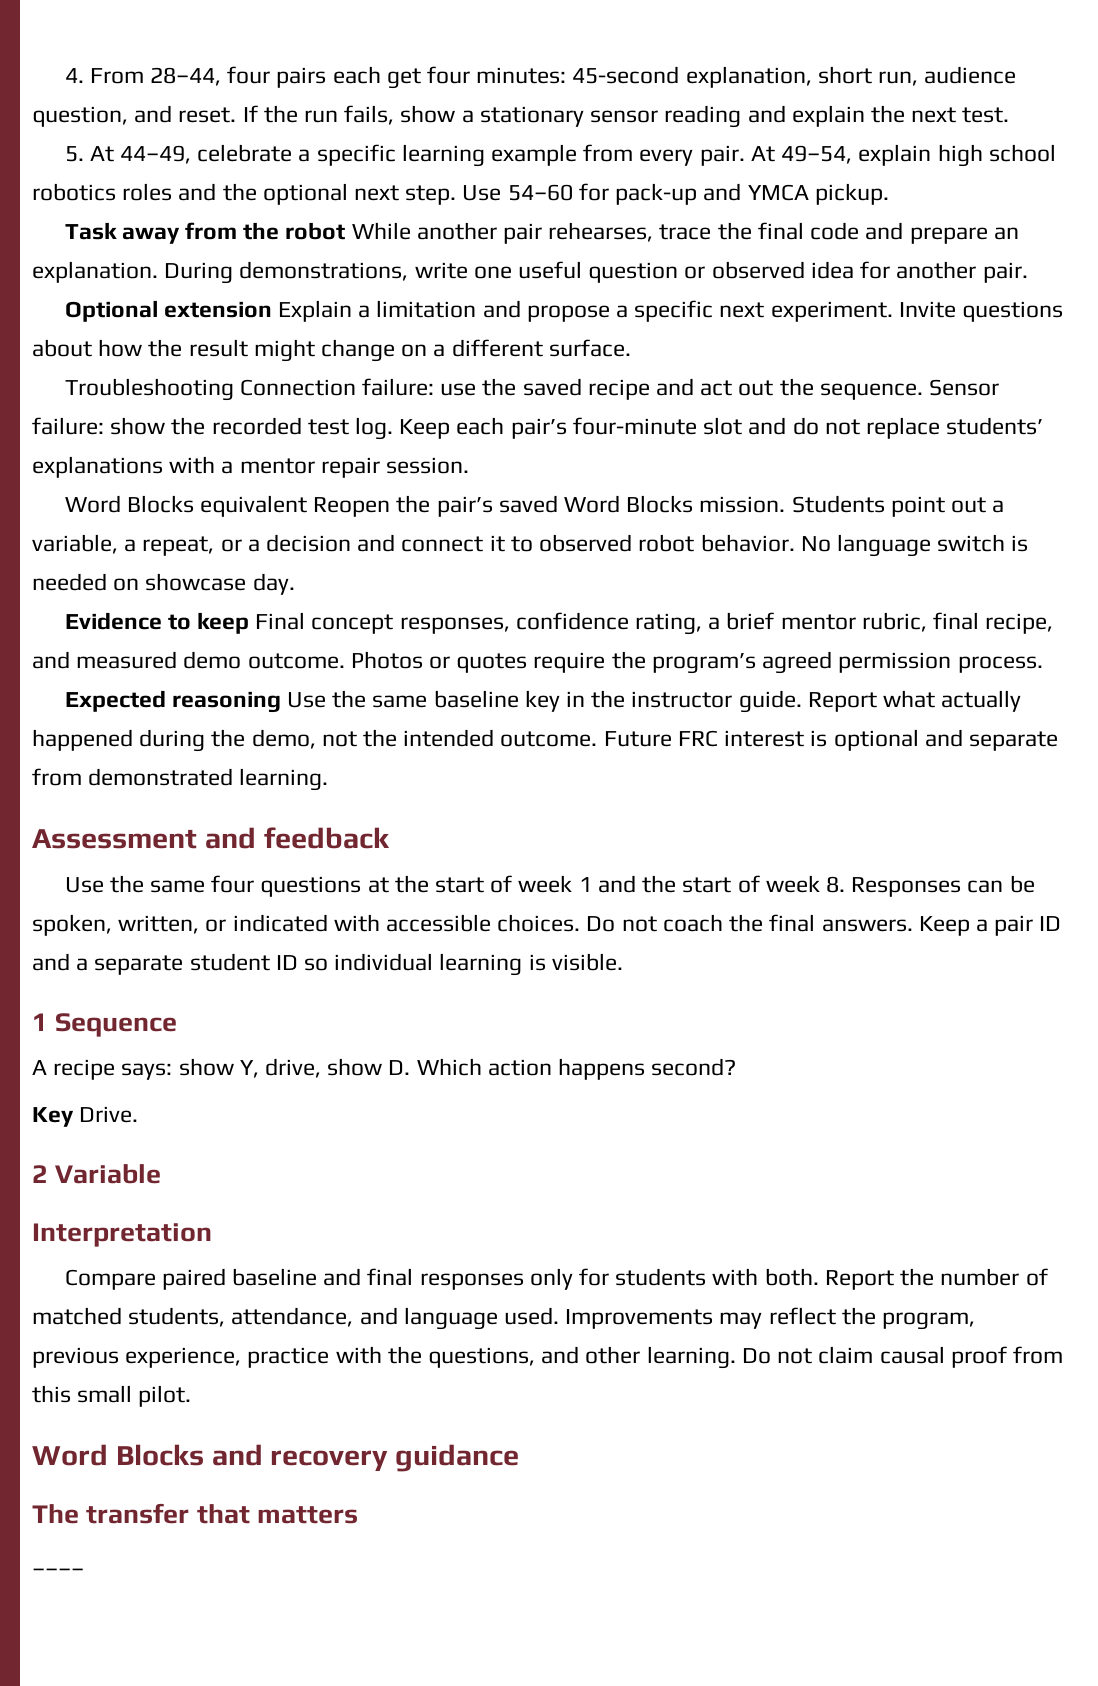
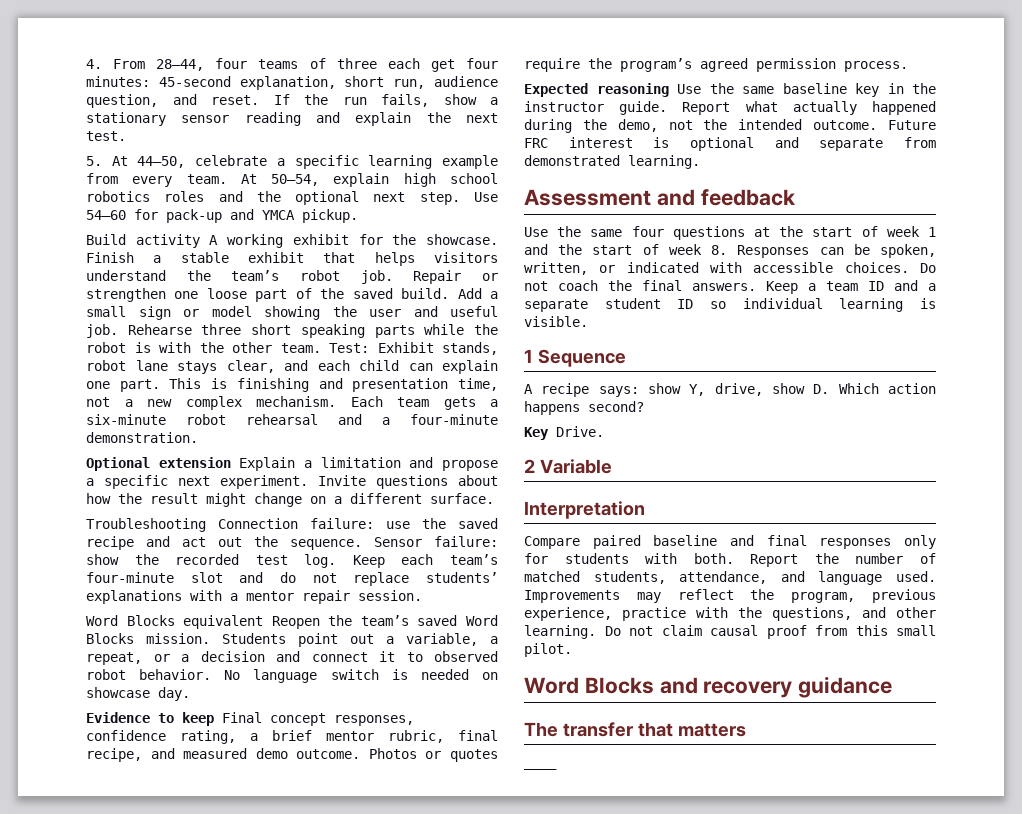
[276,67,327,88] pairs -> [258,58,377,69] teams of three
[120,145,192,164] 44–49, -> [137,156,186,168] 44–50,
[699,145,853,166] pair. At 49–54, -> [186,174,320,186] team. At 50–54,
[64,222,1019,244] [32,261,1028,284] Task away from the robot While another pair rehearses, trace the final code and prepare an explanation. During demonstrations, write one useful question or observed idea for another pair. -> [86,234,499,248] [86,252,498,266] [86,270,498,284] [86,288,499,302] [86,306,498,320] [86,324,499,338] [86,342,498,355] [86,360,498,374] [86,378,498,392] [86,396,498,410] [86,414,498,425] [86,432,198,443] Build activity A working exhibit for the showcase. Finish a stable exhibit that helps visitors understand the team’s robot job. Repair or strengthen one loose part of the saved build. Add a small sign or model showing the user and useful job. Rehearse three short speaking parts while the robot is with the other team. Test: Exhibit stands, robot lane stays clear, and each child can explain one part. This is finishing and presentation time, not a new complex mechanism. Each team gets a six-minute robot rehearsal and a four-minute demonstration.
[510,418,567,439] pair’s -> [449,554,498,565] team’s
[436,496,493,517] pair’s -> [360,615,409,626] team’s
[994,915,1034,936] pair -> [826,281,858,291] team

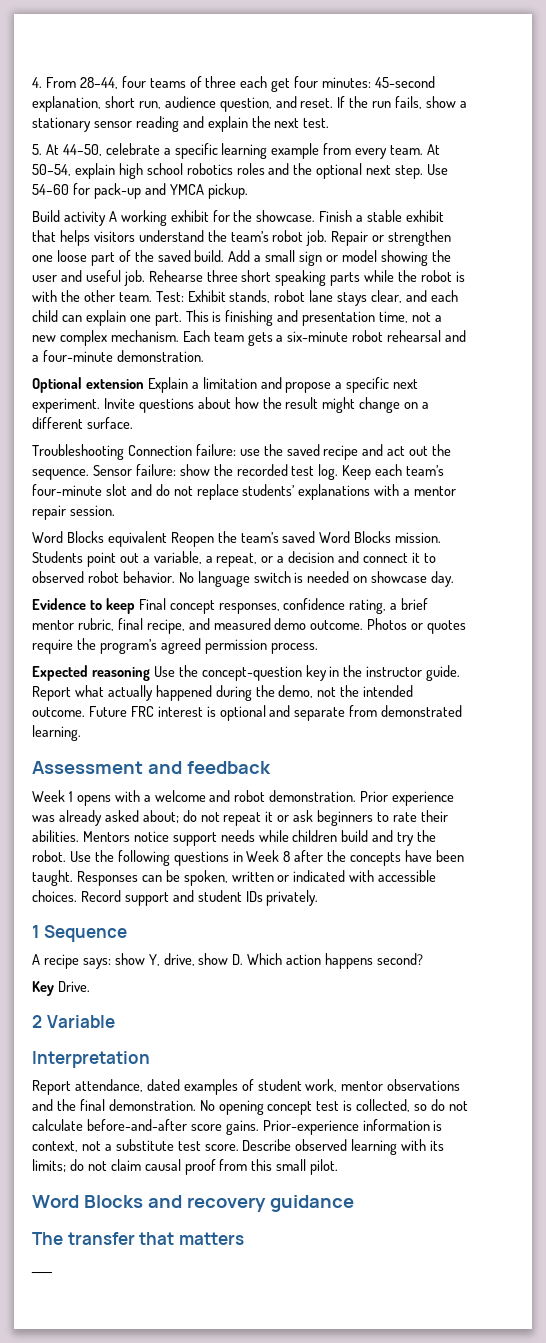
[742,83,847,94] same baseline -> [201,666,302,681] concept-question
[524,226,936,240] [524,244,728,255] Use the same four questions at the start of week 1 and the start of week 8. -> [32,790,455,806] [32,810,448,826] [32,830,437,846] [32,850,464,866] [32,870,73,886] Week 1 opens with a welcome and robot demonstration. Prior experience was already asked about; do not repeat it or ask beginners to rate their abilities. Mentors notice support needs while children build and try the robot. Use the following questions in Week 8 after the concepts have been taught.
[524,262,588,275] written, -> [231,871,274,882] written
[920,263,936,273] [524,280,936,294] [524,298,936,312] [524,316,588,327] Do not coach the final answers. Keep a team ID and a separate student ID so individual learning is visible. -> [80,890,319,906] Record support and student IDs privately.
[524,535,936,549] [524,553,936,567] [524,571,936,585] [524,589,936,603] [524,607,936,621] [524,625,621,639] Compare paired baseline and final responses only for students with both. Report the number of matched students, attendance, and language used. Improvements may reflect the program, previous experience, practice with the questions, and other learning. Do -> [32,1079,461,1095] [32,1099,468,1115] [32,1119,443,1135] [32,1139,445,1155] [32,1159,84,1172] Report attendance, dated examples of student work, mentor observations and the final demonstration. No opening concept test is collected, so do not calculate before-and-after score gains. Prior-experience information is context, not a substitute test score. Describe observed learning with its limits; do

